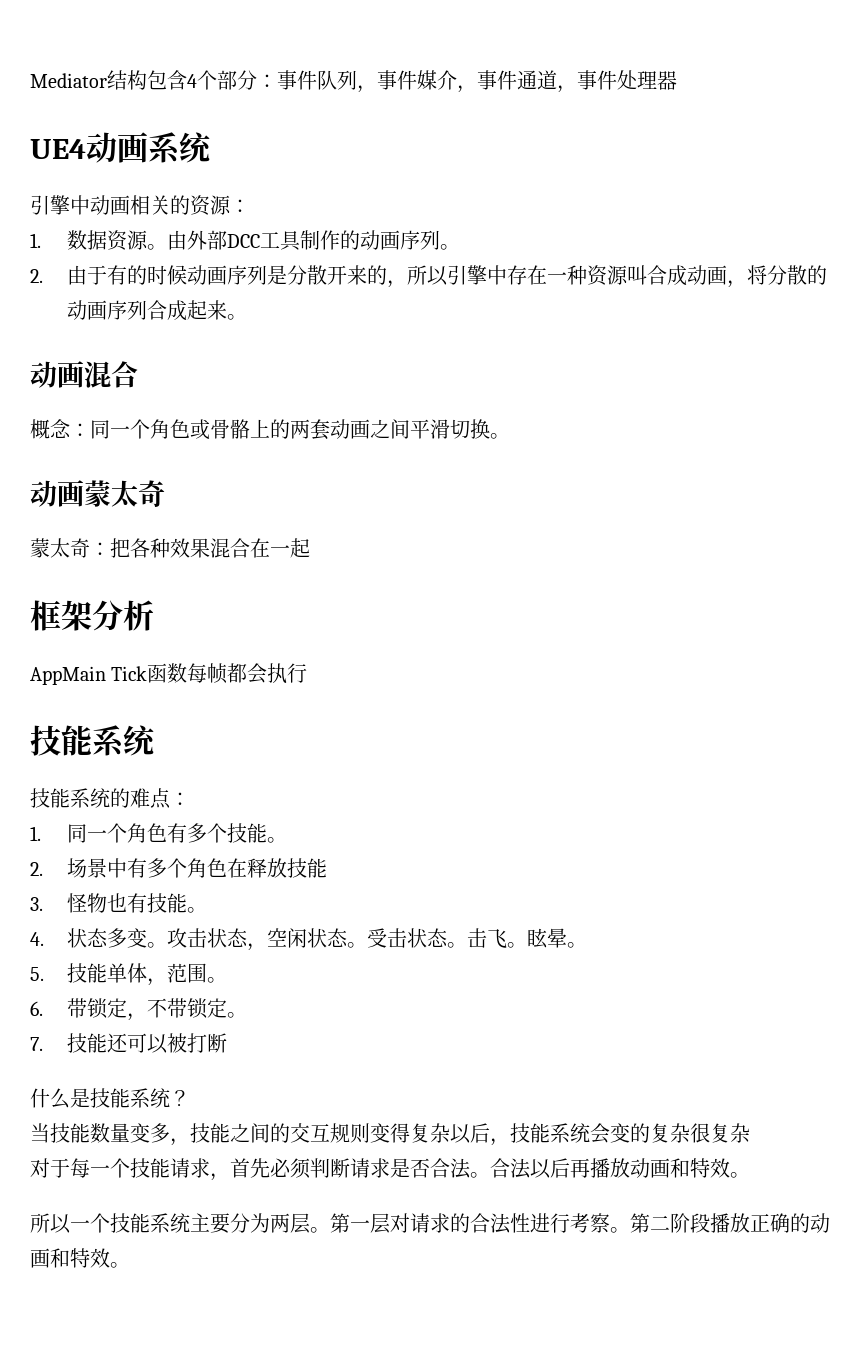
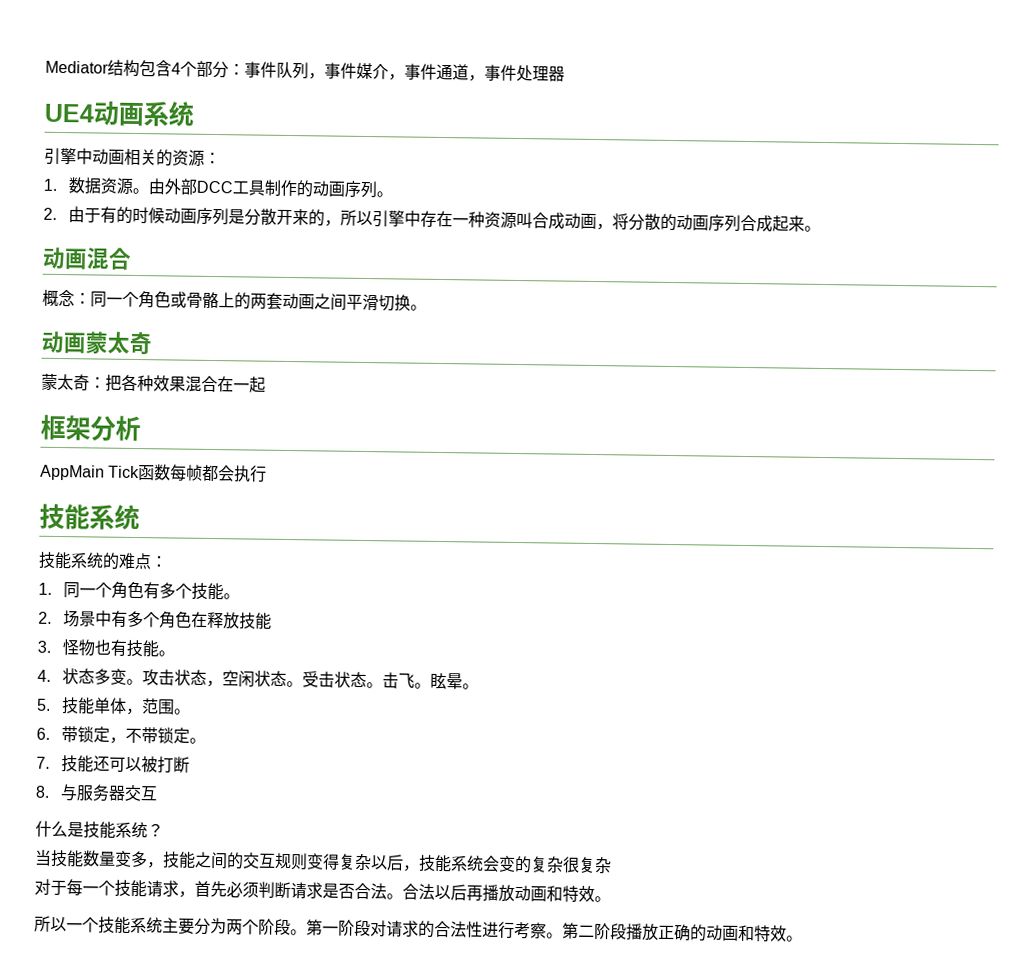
(227, 1043) none -> [35,784,159,802] // 8.与服务器交互
[290,1213,390,1234] 层。第一层 -> [242,918,371,937] 个阶段。第一阶段

